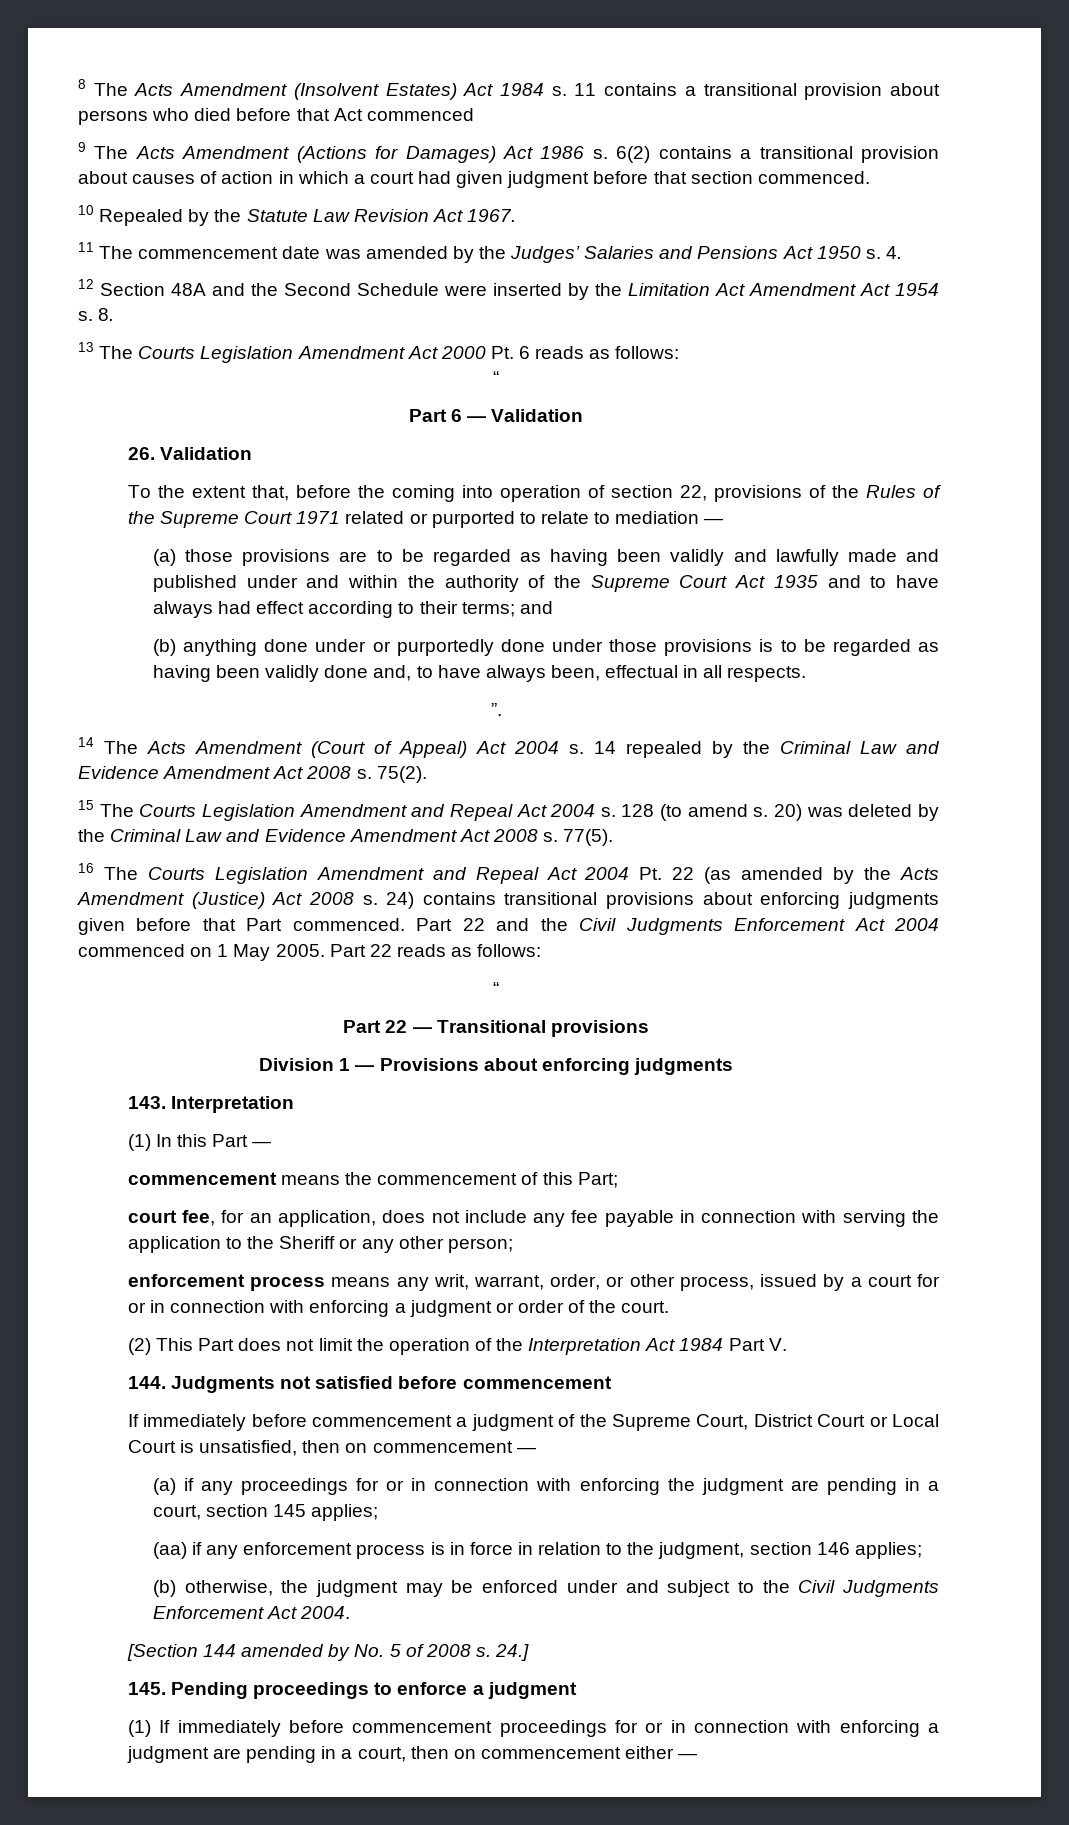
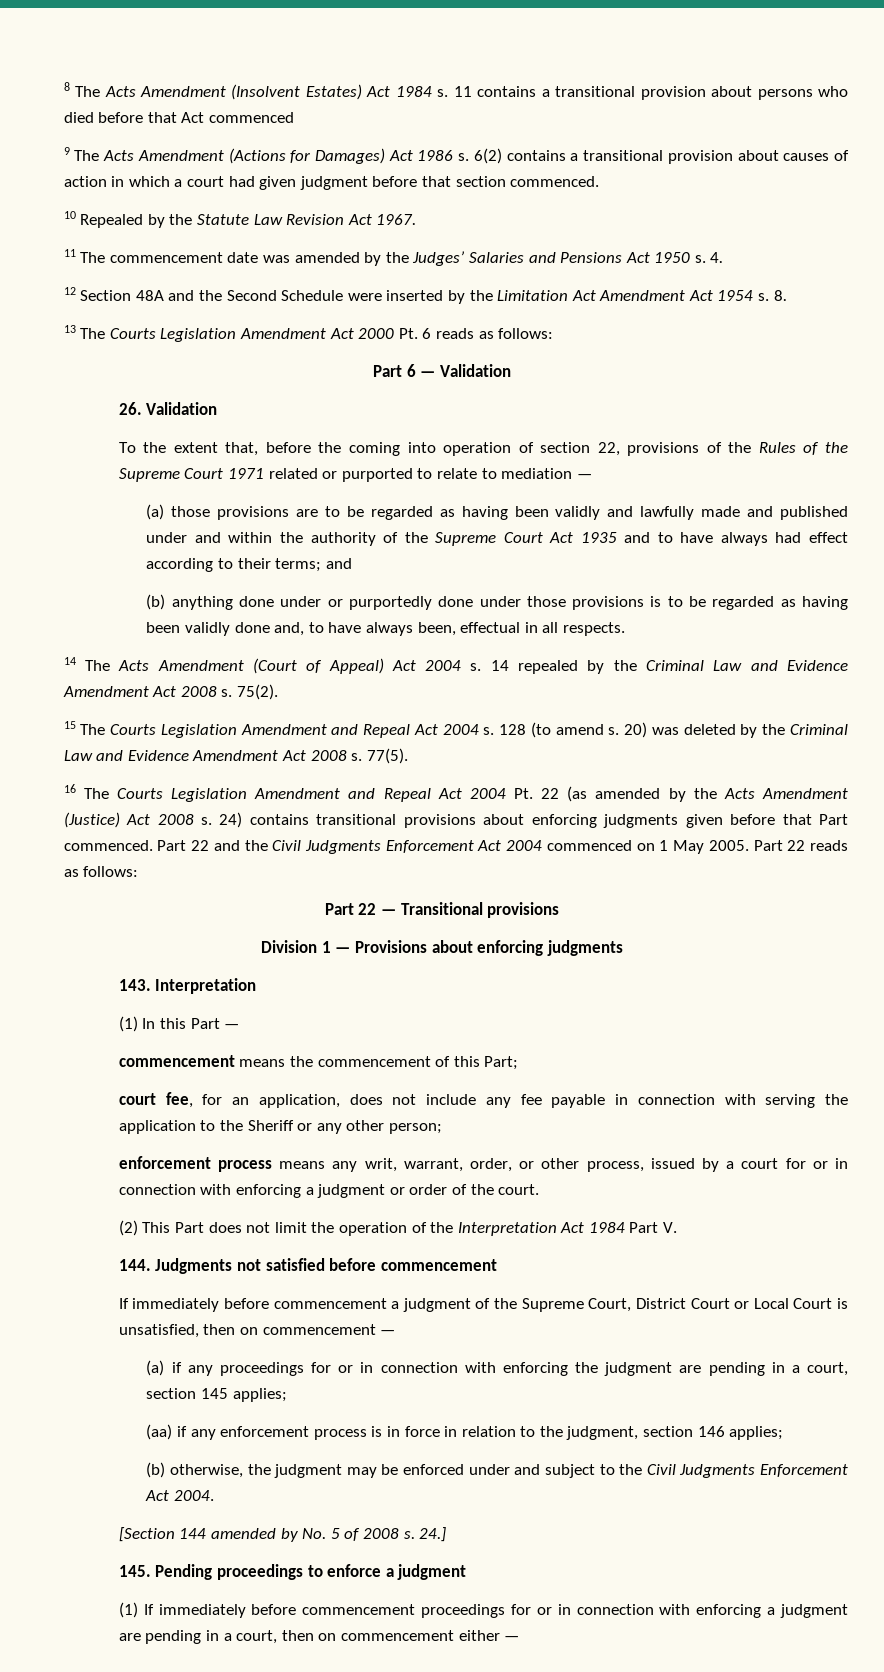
[493,371,499,384] // “ -> (554, 333) none
[490,703,502,716] // ”. -> (625, 629) none
[493,982,499,995] // “ -> (139, 871) none

